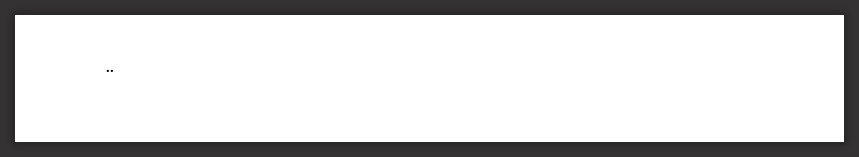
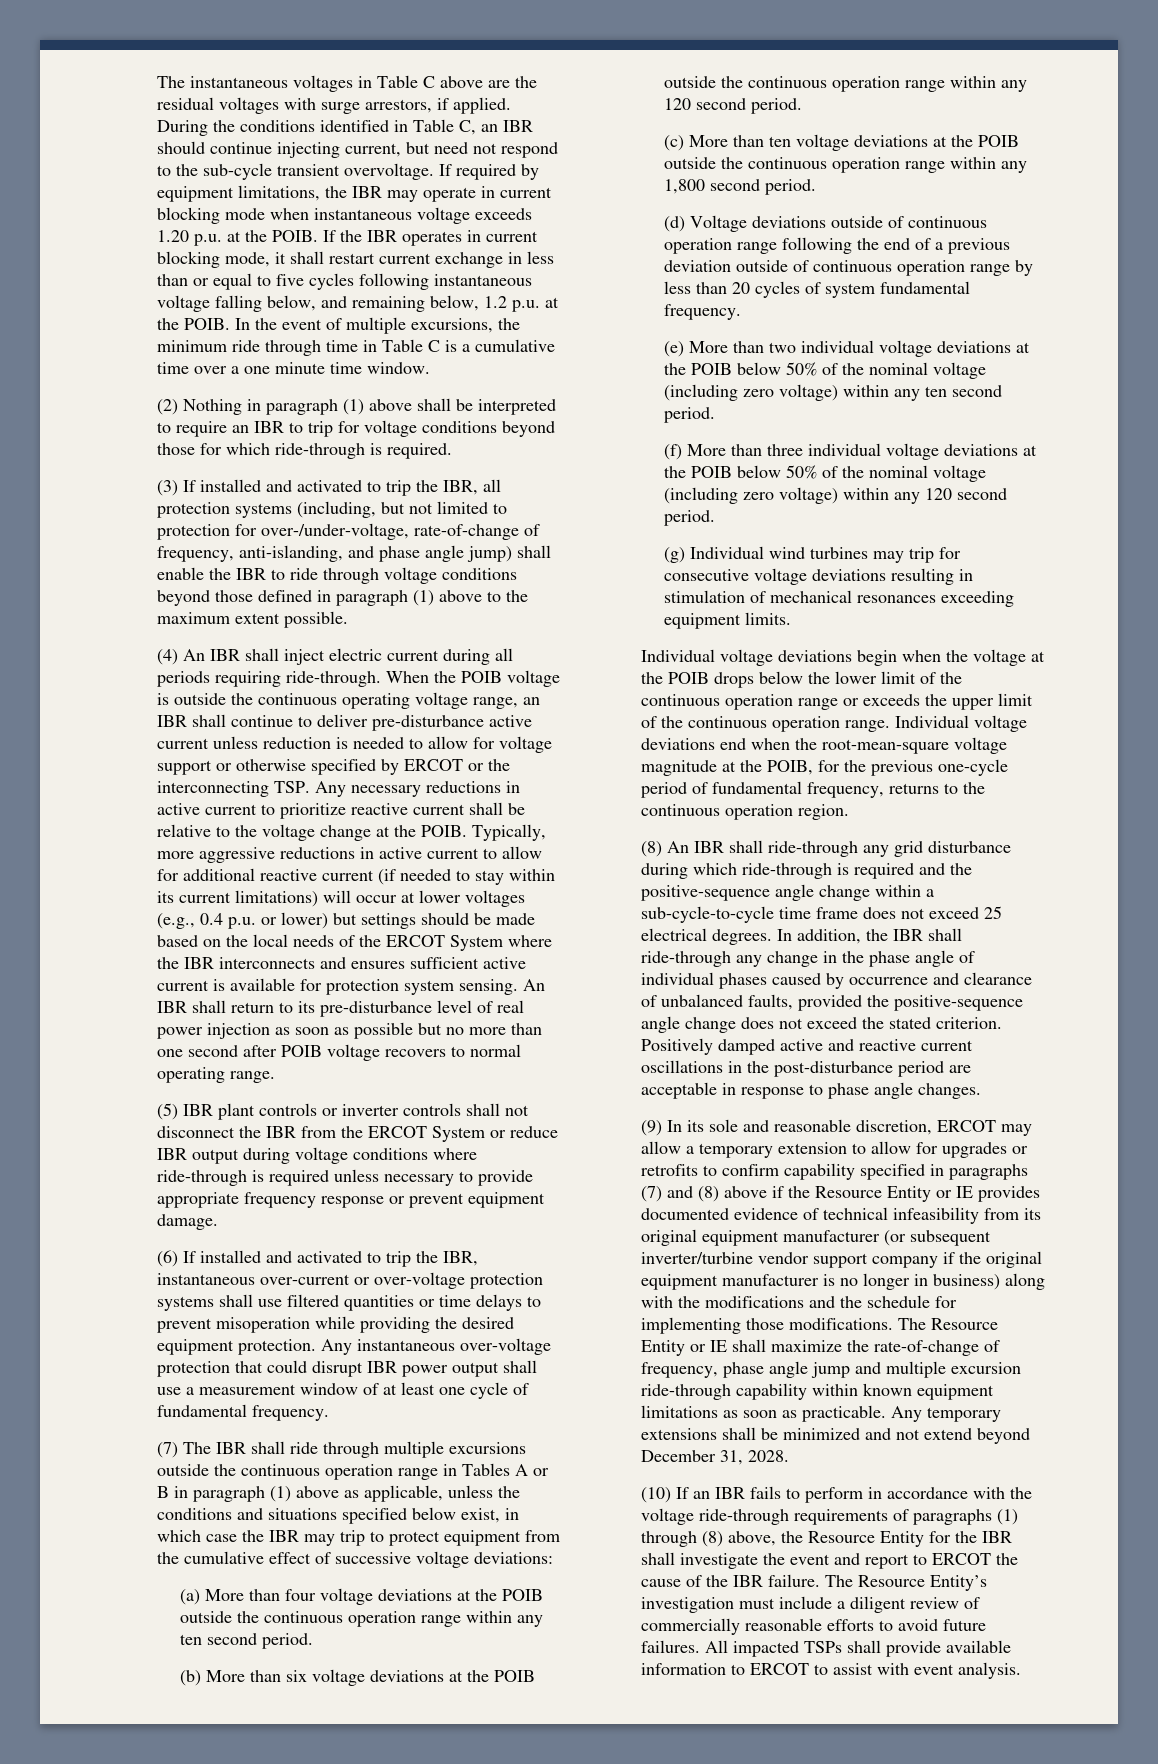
[105,69,114,72] .. -> [157,75,538,92] [157,97,512,114] [157,119,534,136] [157,141,559,158] [157,163,540,180] [157,185,553,202] [157,207,533,224] [157,230,539,246] [157,251,555,268] [157,273,533,290] [157,295,560,312] [157,317,521,334] [157,339,556,356] [157,362,431,374] [157,398,557,415] [157,420,556,437] [157,443,453,459] [157,479,502,496] [157,501,508,518] [157,523,541,540] [157,545,552,562] [157,567,518,584] [157,590,529,606] [157,611,349,628] [157,648,514,665] [157,670,561,687] [157,692,541,709] [157,714,533,731] [157,736,553,753] [157,759,511,775] [157,781,521,797] [157,802,526,819] [157,824,547,841] [157,846,543,863] [157,868,556,885] [157,890,526,907] [157,912,536,929] [157,934,553,951] [157,957,527,969] [157,978,546,995] [157,1000,525,1017] [157,1022,543,1039] [157,1044,522,1061] [157,1067,276,1083] [157,1103,530,1120] [157,1126,559,1142] [157,1147,478,1164] [157,1169,534,1186] [157,1192,546,1208] [157,1214,219,1230] [157,1250,479,1267] [157,1272,544,1289] [157,1294,542,1311] [157,1316,515,1333] [157,1338,552,1355] [157,1360,538,1377] [157,1382,530,1399] [157,1404,330,1421] [157,1441,527,1458] [157,1463,550,1480] [157,1485,521,1502] [157,1507,520,1524] [157,1530,561,1546] [157,1551,554,1568] [179,1588,543,1605] [179,1611,543,1627] [179,1633,313,1649] [179,1669,535,1686] [663,76,1027,92] [663,98,802,114] [663,134,1019,151] [663,157,1027,173] [663,179,816,195] [663,215,987,232] [663,237,1010,254] [663,260,1033,276] [663,281,970,298] [663,304,741,320] [663,340,1030,357] [663,362,986,379] [663,384,1002,401] [663,407,715,423] [663,443,1037,460] [663,465,986,482] [663,487,1007,504] [663,510,715,526] [663,546,961,563] [663,568,973,585] [663,590,1014,607] [663,612,791,629] [641,649,1046,666] [641,671,963,688] [641,693,1034,710] [641,715,1028,732] [641,737,1008,754] [641,759,1009,776] [641,781,986,798] [641,804,850,820] [641,840,1012,857] [641,863,973,879] [641,884,935,901] [641,906,1003,923] [641,928,963,945] [641,950,976,967] [641,972,1033,989] [641,994,1024,1011] [641,1016,1003,1033] [641,1038,974,1055] [641,1060,972,1077] [641,1082,982,1099] [641,1119,1033,1136] [641,1141,1029,1158] [641,1163,1029,1180] [641,1186,1041,1202] [641,1207,1042,1224] [641,1229,992,1246] [641,1251,1043,1268] [641,1273,1046,1290] [641,1295,958,1308] [641,1317,999,1334] [641,1339,1001,1356] [641,1361,1022,1378] [641,1383,995,1400] [641,1405,1002,1422] [641,1427,1031,1444] [641,1450,790,1465] [641,1486,1033,1503] [641,1508,1019,1525] [641,1531,1013,1547] [641,1552,1019,1569] [641,1574,988,1591] [641,1596,981,1613] [641,1618,987,1635] [641,1640,1012,1657] [641,1662,1022,1679] The instantaneous voltages in Table C above are the residual voltages with surge arrestors, if applied. During the conditions identified in Table C, an IBR should continue injecting current, but need not respond to the sub-cycle transient overvoltage. If required by equipment limitations, the IBR may operate in current blocking mode when instantaneous voltage exceeds 1.20 p.u. at the POIB. If the IBR operates in current blocking mode, it shall restart current exchange in less than or equal to five cycles following instantaneous voltage falling below, and remaining below, 1.2 p.u. at the POIB. In the event of multiple excursions, the minimum ride through time in Table C is a cumulative time over a one minute time window. // (2) Nothing in paragraph (1) above shall be interpreted to require an IBR to trip for voltage conditions beyond those for which ride-through is required. // (3) If installed and activated to trip the IBR, all protection systems (including, but not limited to protection for over-/under-voltage, rate-of-change of frequency, anti-islanding, and phase angle jump) shall enable the IBR to ride through voltage conditions beyond those defined in paragraph (1) above to the maximum extent possible. // (4) An IBR shall inject electric current during all periods requiring ride-through. When the POIB voltage is outside the continuous operating voltage range, an IBR shall continue to deliver pre-disturbance active current unless reduction is needed to allow for voltage support or otherwise specified by ERCOT or the interconnecting TSP. Any necessary reductions in active current to prioritize reactive current shall be relative to the voltage change at the POIB. Typically, more aggressive reductions in active current to allow for additional reactive current (if needed to stay within its current limitations) will occur at lower voltages (e.g., 0.4 p.u. or lower) but settings should be made based on the local needs of the ERCOT System where the IBR interconnects and ensures sufficient active current is available for protection system sensing. An IBR shall return to its pre-disturbance level of real power injection as soon as possible but no more than one second after POIB voltage recovers to normal operating range. // (5) IBR plant controls or inverter controls shall not disconnect the IBR from the ERCOT System or reduce IBR output during voltage conditions where ride-through is required unless necessary to provide appropriate frequency response or prevent equipment damage. // (6) If installed and activated to trip the IBR, instantaneous over-current or over-voltage protection systems shall use filtered quantities or time delays to prevent misoperation while providing the desired equipment protection. Any instantaneous over-voltage protection that could disrupt IBR power output shall use a measurement window of at least one cycle of fundamental frequency. // (7) The IBR shall ride through multiple excursions outside the continuous operation range in Tables A or B in paragraph (1) above as applicable, unless the conditions and situations specified below exist, in which case the IBR may trip to protect equipment from the cumulative effect of successive voltage deviations: // (a) More than four voltage deviations at the POIB outside the continuous operation range within any ten second period. // (b) More than six voltage deviations at the POIB outside the continuous operation range within any 120 second period. // (c) More than ten voltage deviations at the POIB outside the continuous operation range within any 1,800 second period. // (d) Voltage deviations outside of continuous operation range following the end of a previous deviation outside of continuous operation range by less than 20 cycles of system fundamental frequency. // (e) More than two individual voltage deviations at the POIB below 50% of the nominal voltage (including zero voltage) within any ten second period. // (f) More than three individual voltage deviations at the POIB below 50% of the nominal voltage (including zero voltage) within any 120 second period. // (g) Individual wind turbines may trip for consecutive voltage deviations resulting in stimulation of mechanical resonances exceeding equipment limits. // Individual voltage deviations begin when the voltage at the POIB drops below the lower limit of the continuous operation range or exceeds the upper limit of the continuous operation range. Individual voltage deviations end when the root-mean-square voltage magnitude at the POIB, for the previous one-cycle period of fundamental frequency, returns to the continuous operation region. // (8) An IBR shall ride-through any grid disturbance during which ride-through is required and the positive-sequence angle change within a sub-cycle-to-cycle time frame does not exceed 25 electrical degrees. In addition, the IBR shall ride-through any change in the phase angle of individual phases caused by occurrence and clearance of unbalanced faults, provided the positive-sequence angle change does not exceed the stated criterion. Positively damped active and reactive current oscillations in the post-disturbance period are acceptable in response to phase angle changes. // (9) In its sole and reasonable discretion, ERCOT may allow a temporary extension to allow for upgrades or retrofits to confirm capability specified in paragraphs (7) and (8) above if the Resource Entity or IE provides documented evidence of technical infeasibility from its original equipment manufacturer (or subsequent inverter/turbine vendor support company if the original equipment manufacturer is no longer in business) along with the modifications and the schedule for implementing those modifications. The Resource Entity or IE shall maximize the rate-of-change of frequency, phase angle jump and multiple excursion ride-through capability within known equipment limitations as soon as practicable. Any temporary extensions shall be minimized and not extend beyond December 31, 2028. // (10) If an IBR fails to perform in accordance with the voltage ride-through requirements of paragraphs (1) through (8) above, the Resource Entity for the IBR shall investigate the event and report to ERCOT the cause of the IBR failure. The Resource Entity’s investigation must include a diligent review of commercially reasonable efforts to avoid future failures. All impacted TSPs shall provide available information to ERCOT to assist with event analysis.

